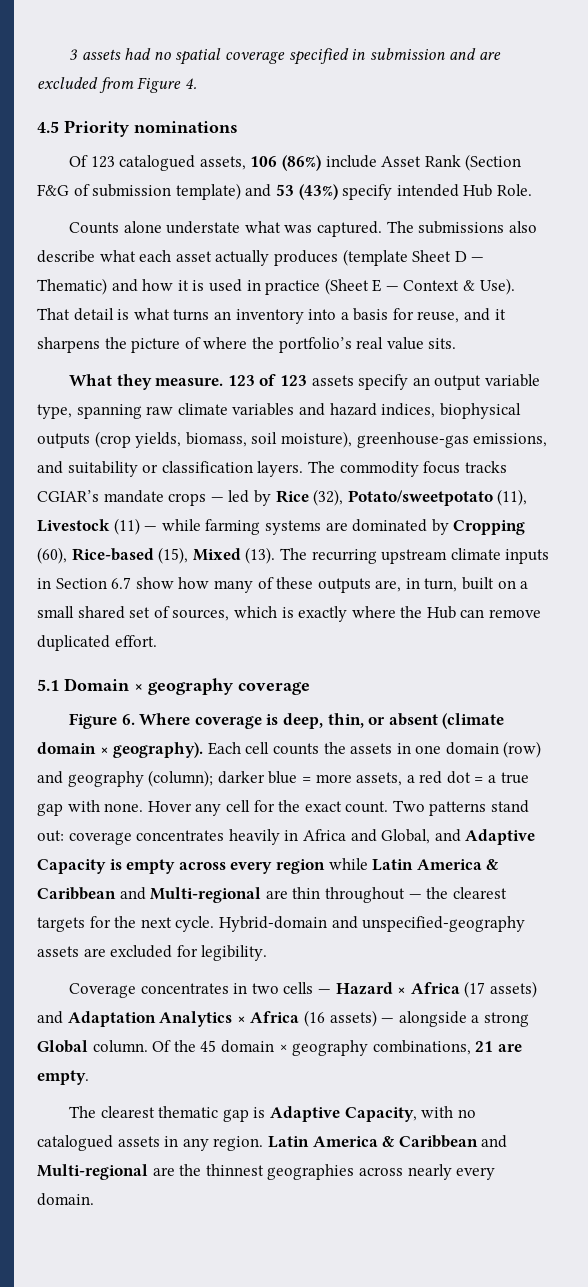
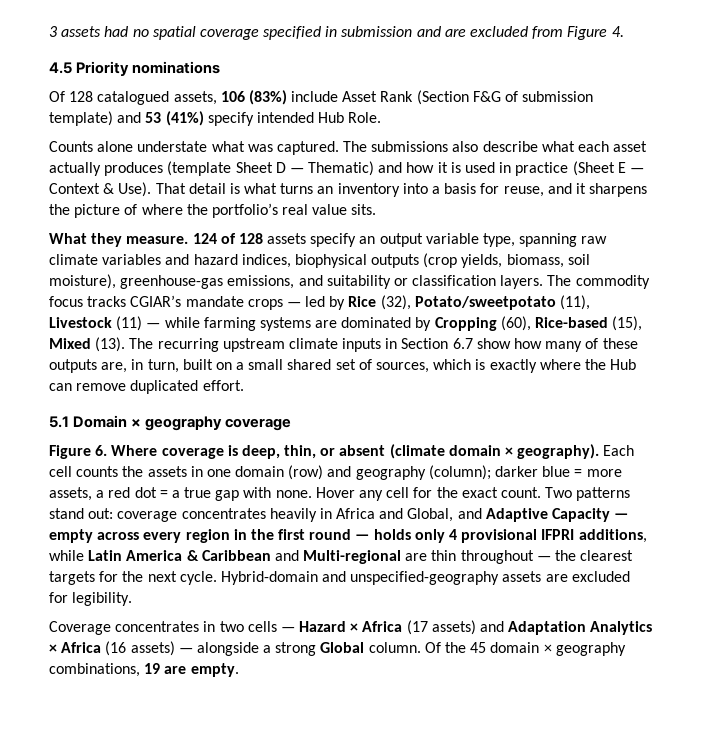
[90,156,115,168] 123 -> [69,91,94,102] 128
[281,155,321,171] (86%) -> [248,90,287,105] (83%)
[298,184,338,200] (43%) -> [165,111,204,126] (41%)
[227,374,307,386] 123 of 123 -> [192,233,263,244] 124 of 128
[109,859,122,870] is -> [614,513,629,519] —
(325, 866) none -> [233,529,647,543] in the first round — holds only 4 provisional IFPRI additions,
[475,1041,494,1052] 21 -> [144,663,161,674] 19
[68,1106,476,1122] [37,1135,508,1151] [37,1164,496,1180] [37,1193,94,1206] // The clearest thematic gap is Adaptive Capacity, with no catalogued assets in any region. Latin America & Caribbean and Multi-regional are the thinnest geographies across nearly every domain. -> (239, 670) none

